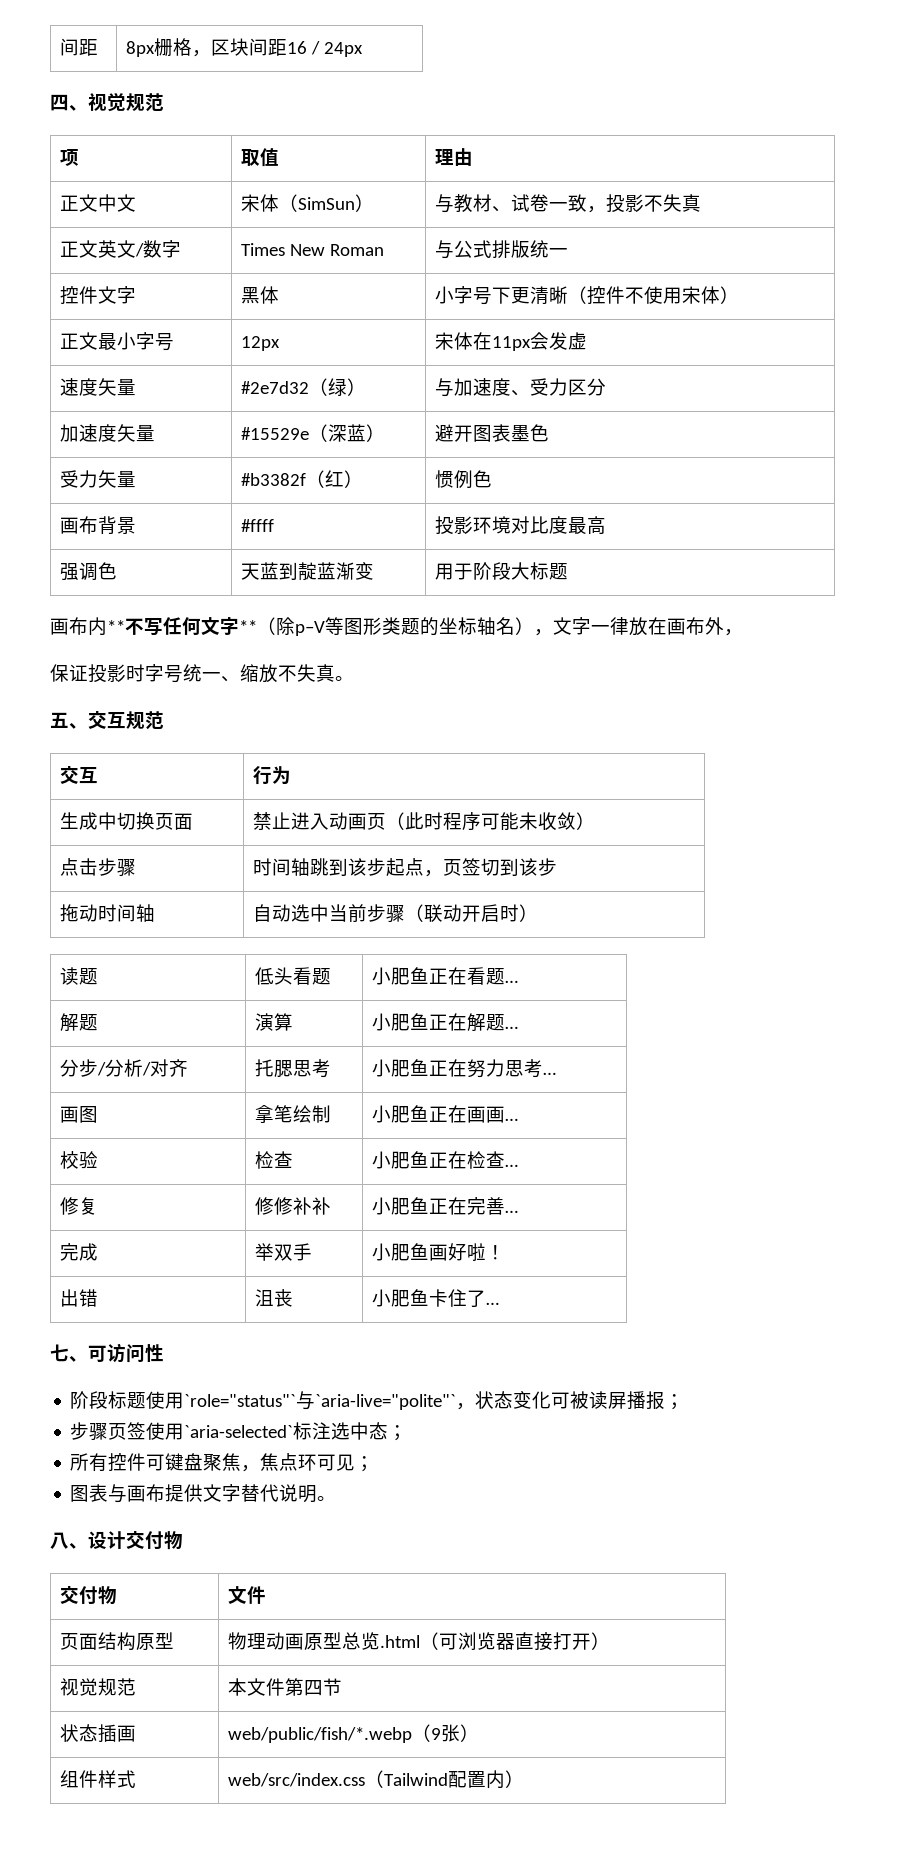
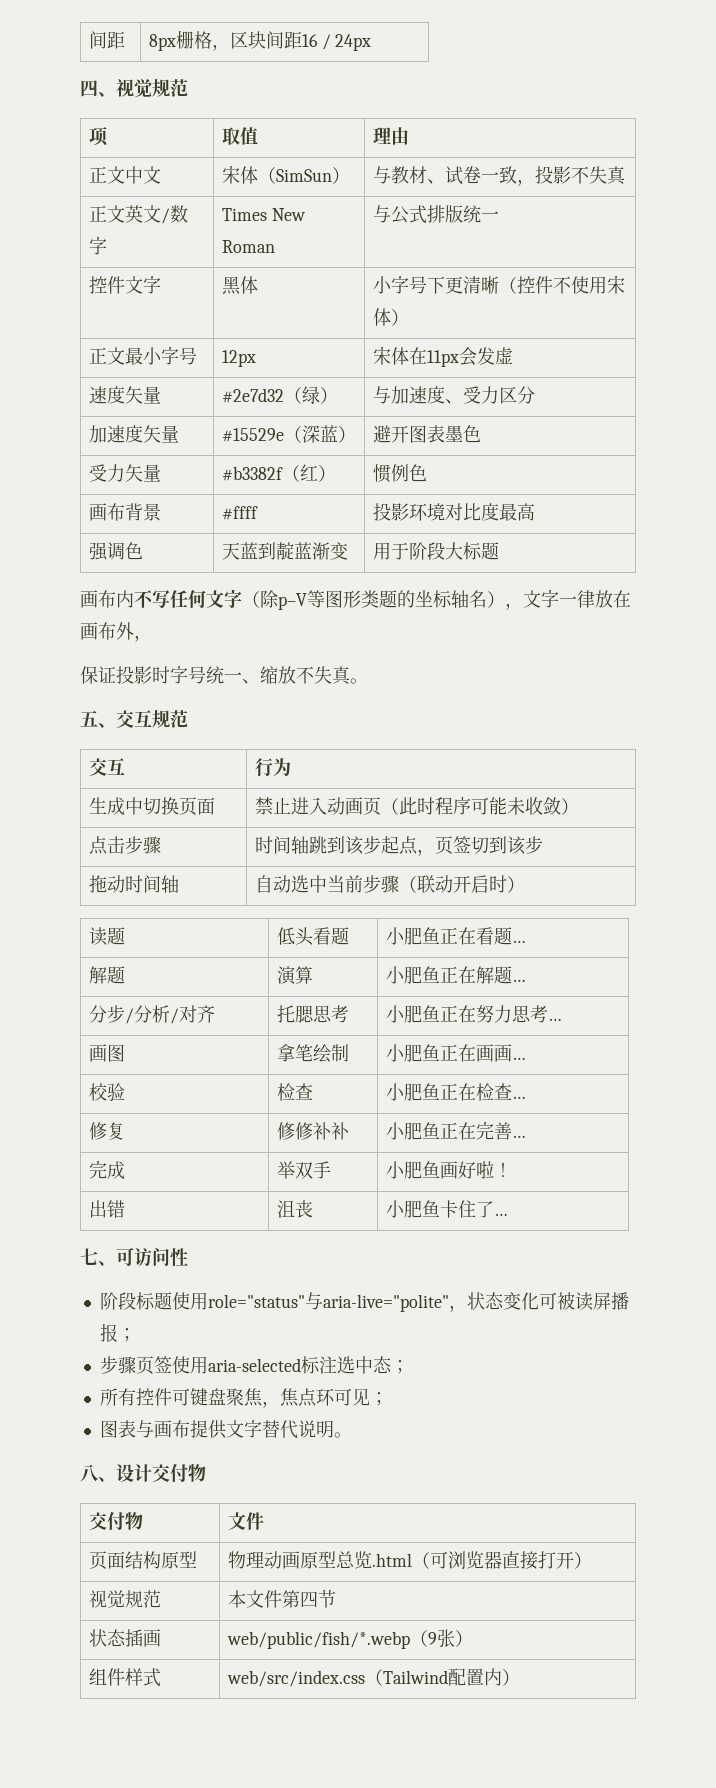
[107,620,125,633] ** -> (134, 599) none
[239,620,257,633] ** -> (242, 598) none
[184,1391,457,1410] `role="status"`与`aria-live="polite"` -> [207,1292,449,1312] role="status"与aria-live="polite"
[184,1425,294,1438] `aria-selected` -> [207,1358,301,1372] aria-selected

